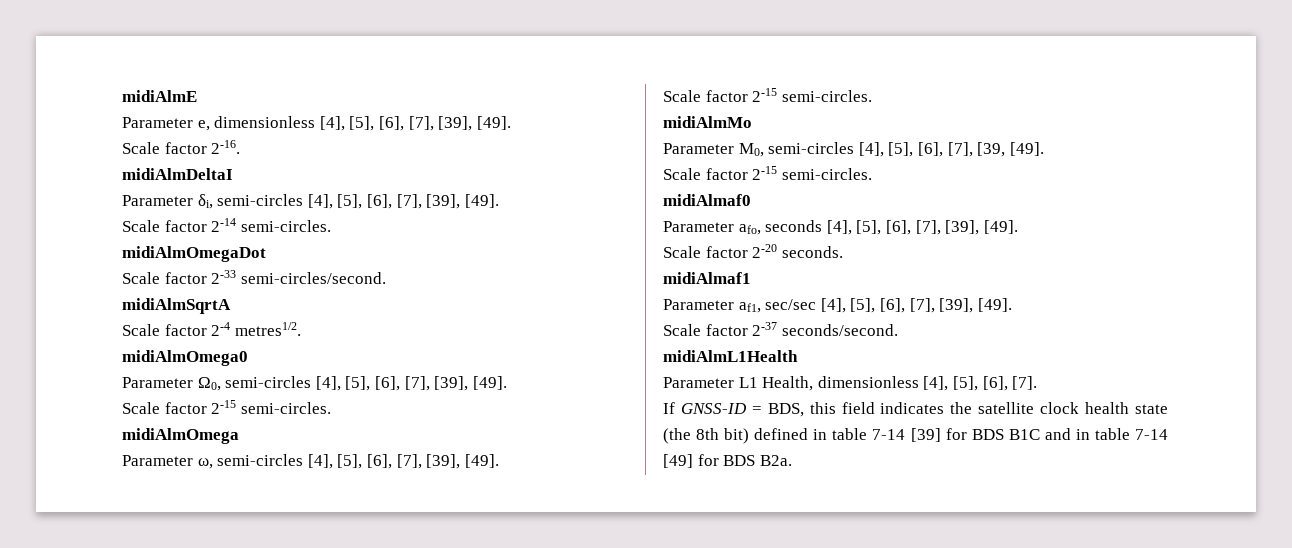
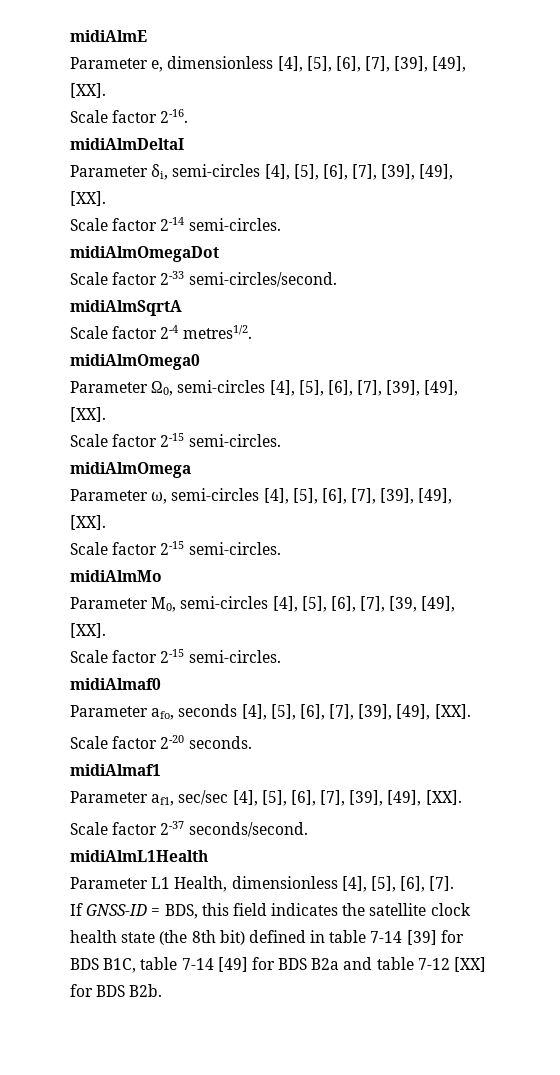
[476,116,511,130] [49]. -> [432,56,467,72] [70,83,106,98] [49], [XX].
[464,194,499,208] [49]. -> [419,164,454,180] [70,191,106,206] [49], [XX].
[472,376,507,390] [49]. -> [424,380,459,396] [70,407,106,422] [49], [XX].
[464,454,499,468] [49]. -> [418,488,453,504] [70,515,106,530] [49], [XX].
[1009,142,1044,156] [49]. -> [421,596,456,612] [70,623,106,638] [49], [XX].
[983,220,1018,234] [49]. -> [396,704,471,720] [49], [XX].
[977,298,1012,312] [49]. -> [387,790,462,806] [49], [XX].
[1008,428,1090,440] B1C and in -> [103,958,137,973] B1C,
[759,455,792,466] B2a. -> [311,957,487,972] [70,984,163,997] B2a and table 7-12 [XX] for BDS B2b.

